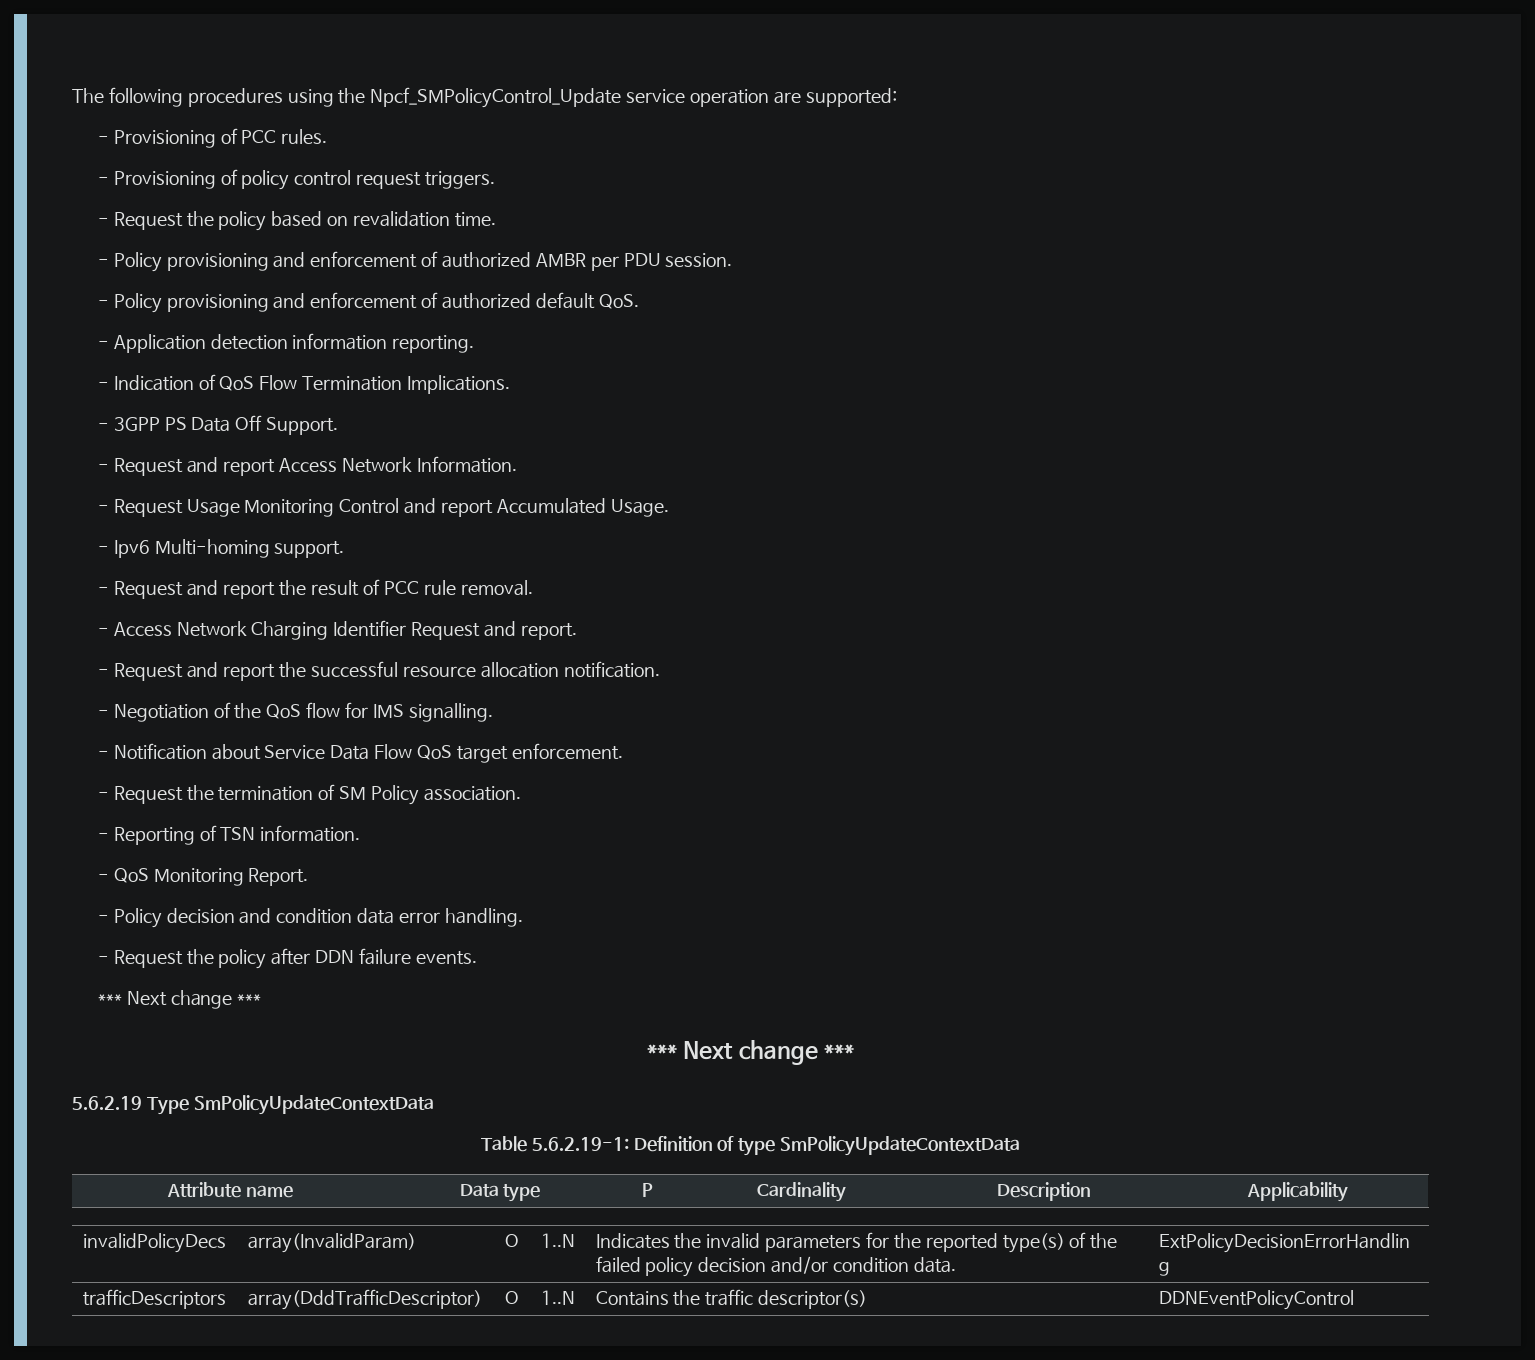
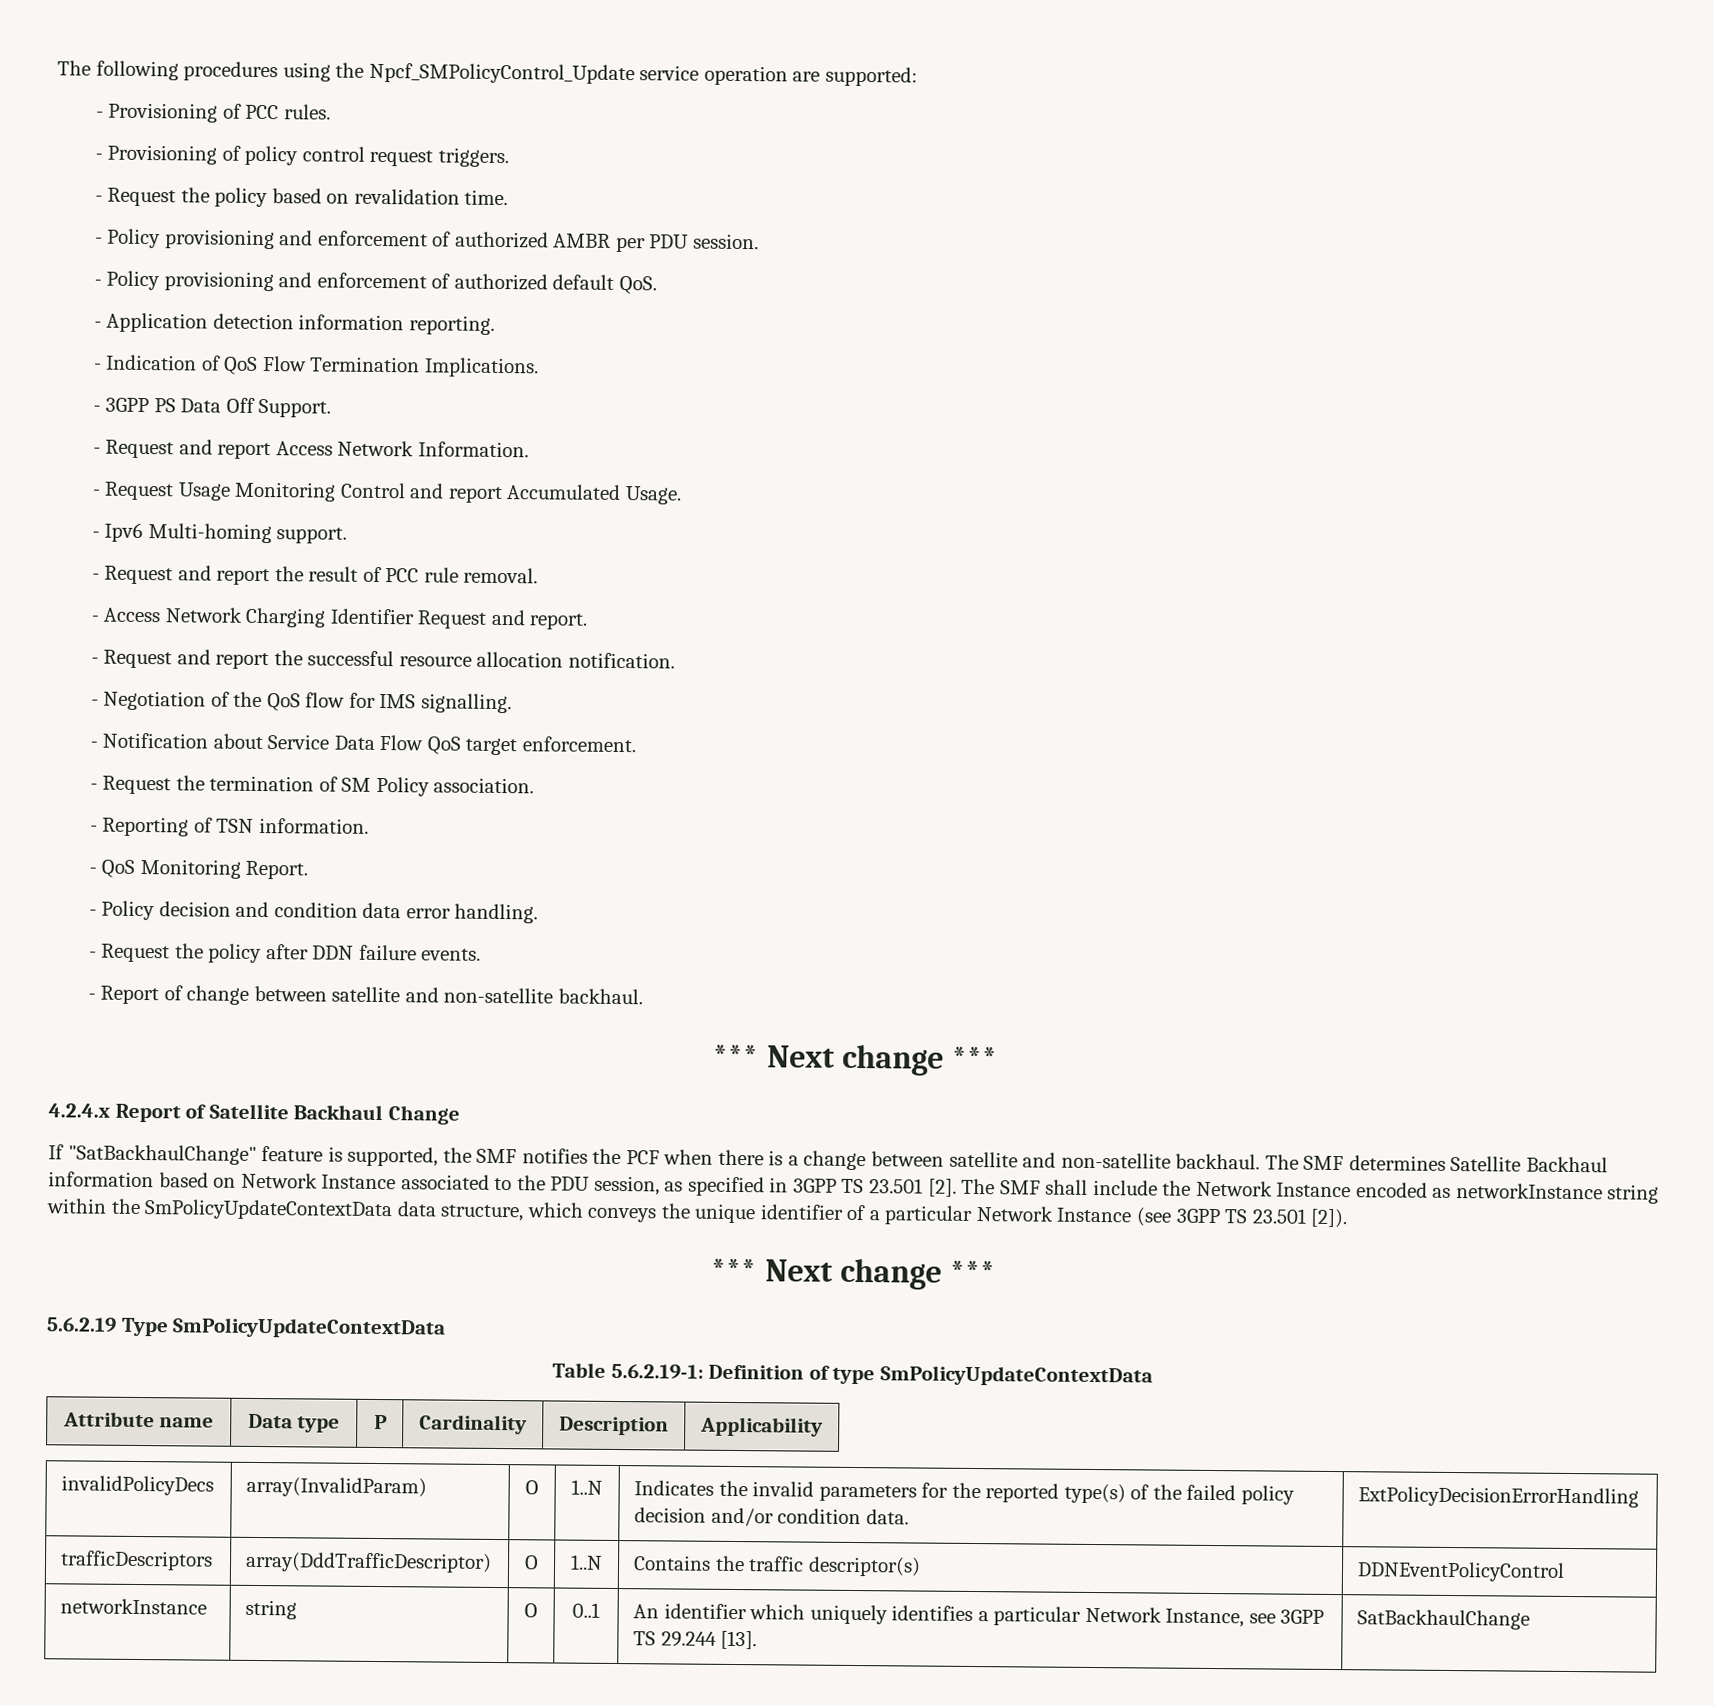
[97,990,262,1009] *** Next change *** -> [87,985,643,1005] [713,1044,998,1076] [48,1103,460,1125] [48,1144,1608,1173] [48,1171,1660,1204] [46,1198,1349,1229] - Report of change between satellite and non-satellite backhaul. // *** Next change *** // 4.2.4.x Report of Satellite Backhaul Change // If "SatBackhaulChange" feature is supported, the SMF notifies the PCF when there is a change between satellite and non-satellite backhaul. The SMF determines Satellite Backhaul information based on Network Instance associated to the PDU session, as specified in 3GPP TS 23.501 [2]. The SMF shall include the Network Instance encoded as networkInstance string within the SmPolicyUpdateContextData data structure, which conveys the unique identifier of a particular Network Instance (see 3GPP TS 23.501 [2]).
(1354, 1300) none -> [60,1598,208,1615] [245,1599,298,1620] [524,1603,538,1618] [572,1602,600,1618] [633,1603,1325,1628] [633,1630,758,1650] [1357,1609,1531,1630] // networkInstance | string | O | 0..1 | An identifier which uniquely identifies a particular Network Instance, see 3GPP TS 29.244 [13]. | SatBackhaulChange

